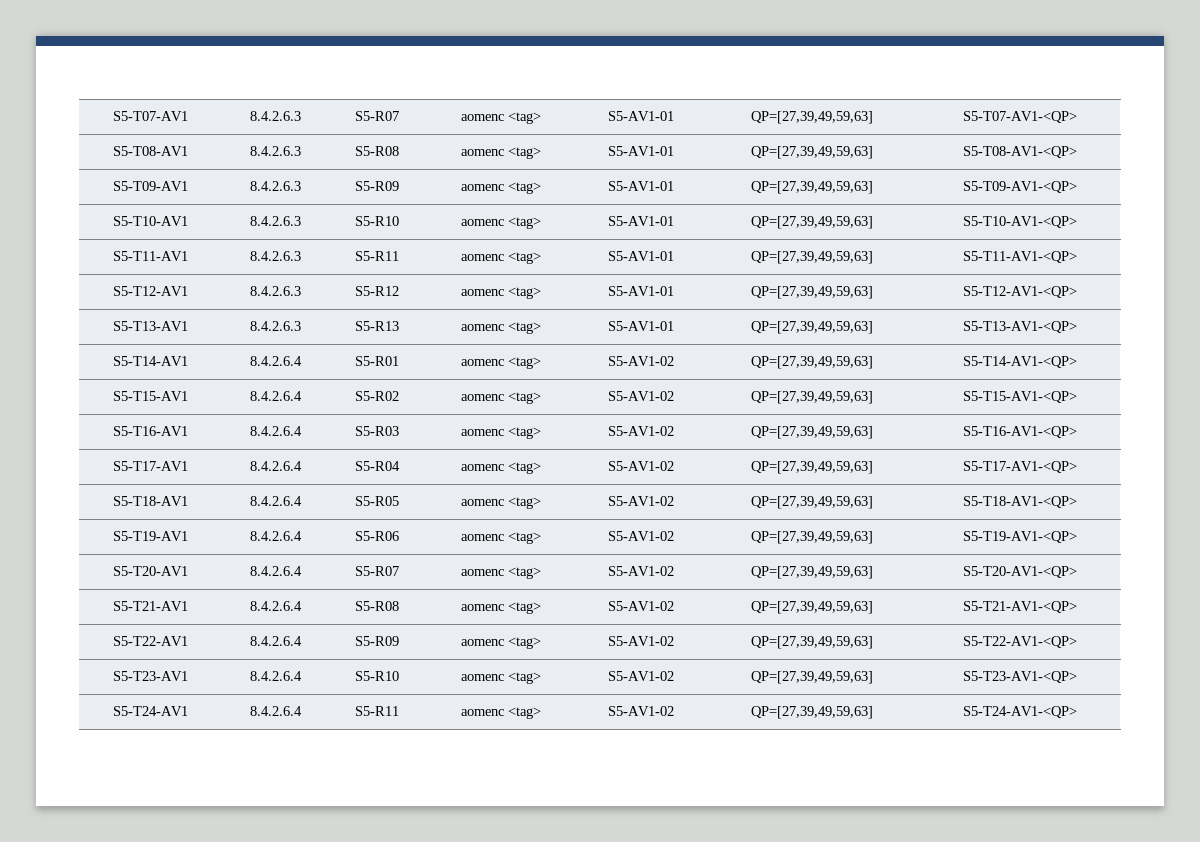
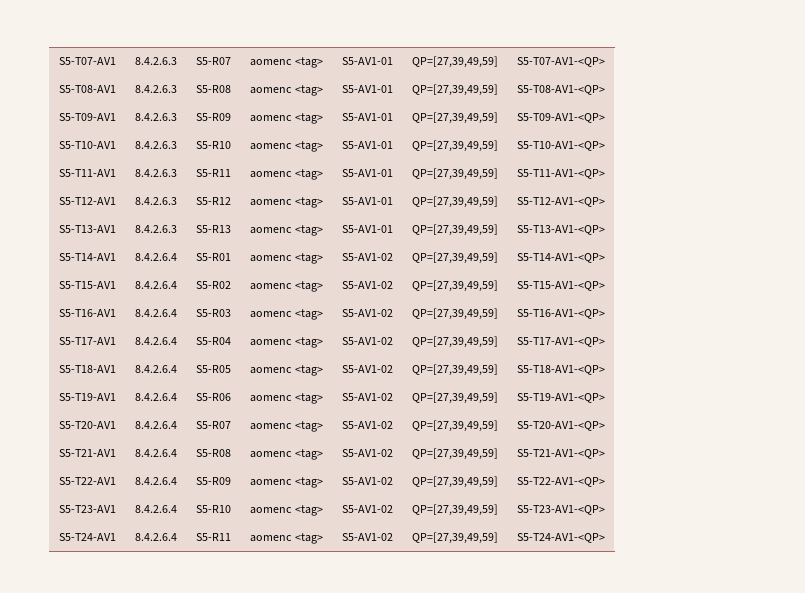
[751,111,873,124] QP=[27,39,49,59,63] -> [412,56,498,68] QP=[27,39,49,59]
[751,146,873,159] QP=[27,39,49,59,63] -> [412,84,498,96] QP=[27,39,49,59]
[751,181,873,194] QP=[27,39,49,59,63] -> [412,112,498,124] QP=[27,39,49,59]
[751,216,873,229] QP=[27,39,49,59,63] -> [412,140,498,152] QP=[27,39,49,59]
[751,251,873,264] QP=[27,39,49,59,63] -> [412,168,498,180] QP=[27,39,49,59]
[751,286,873,299] QP=[27,39,49,59,63] -> [412,196,498,208] QP=[27,39,49,59]
[751,321,873,334] QP=[27,39,49,59,63] -> [412,224,498,236] QP=[27,39,49,59]
[751,356,873,369] QP=[27,39,49,59,63] -> [412,252,498,264] QP=[27,39,49,59]
[751,391,873,404] QP=[27,39,49,59,63] -> [412,280,498,292] QP=[27,39,49,59]
[751,426,873,439] QP=[27,39,49,59,63] -> [412,308,498,320] QP=[27,39,49,59]
[751,461,873,474] QP=[27,39,49,59,63] -> [412,336,498,348] QP=[27,39,49,59]
[751,496,873,509] QP=[27,39,49,59,63] -> [412,364,498,376] QP=[27,39,49,59]
[751,531,873,544] QP=[27,39,49,59,63] -> [412,392,498,404] QP=[27,39,49,59]
[751,566,873,579] QP=[27,39,49,59,63] -> [412,420,498,432] QP=[27,39,49,59]
[751,601,873,614] QP=[27,39,49,59,63] -> [412,448,498,460] QP=[27,39,49,59]
[751,636,873,649] QP=[27,39,49,59,63] -> [412,476,498,488] QP=[27,39,49,59]
[751,671,873,684] QP=[27,39,49,59,63] -> [412,504,498,516] QP=[27,39,49,59]
[751,706,873,719] QP=[27,39,49,59,63] -> [412,532,498,544] QP=[27,39,49,59]

